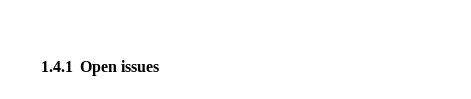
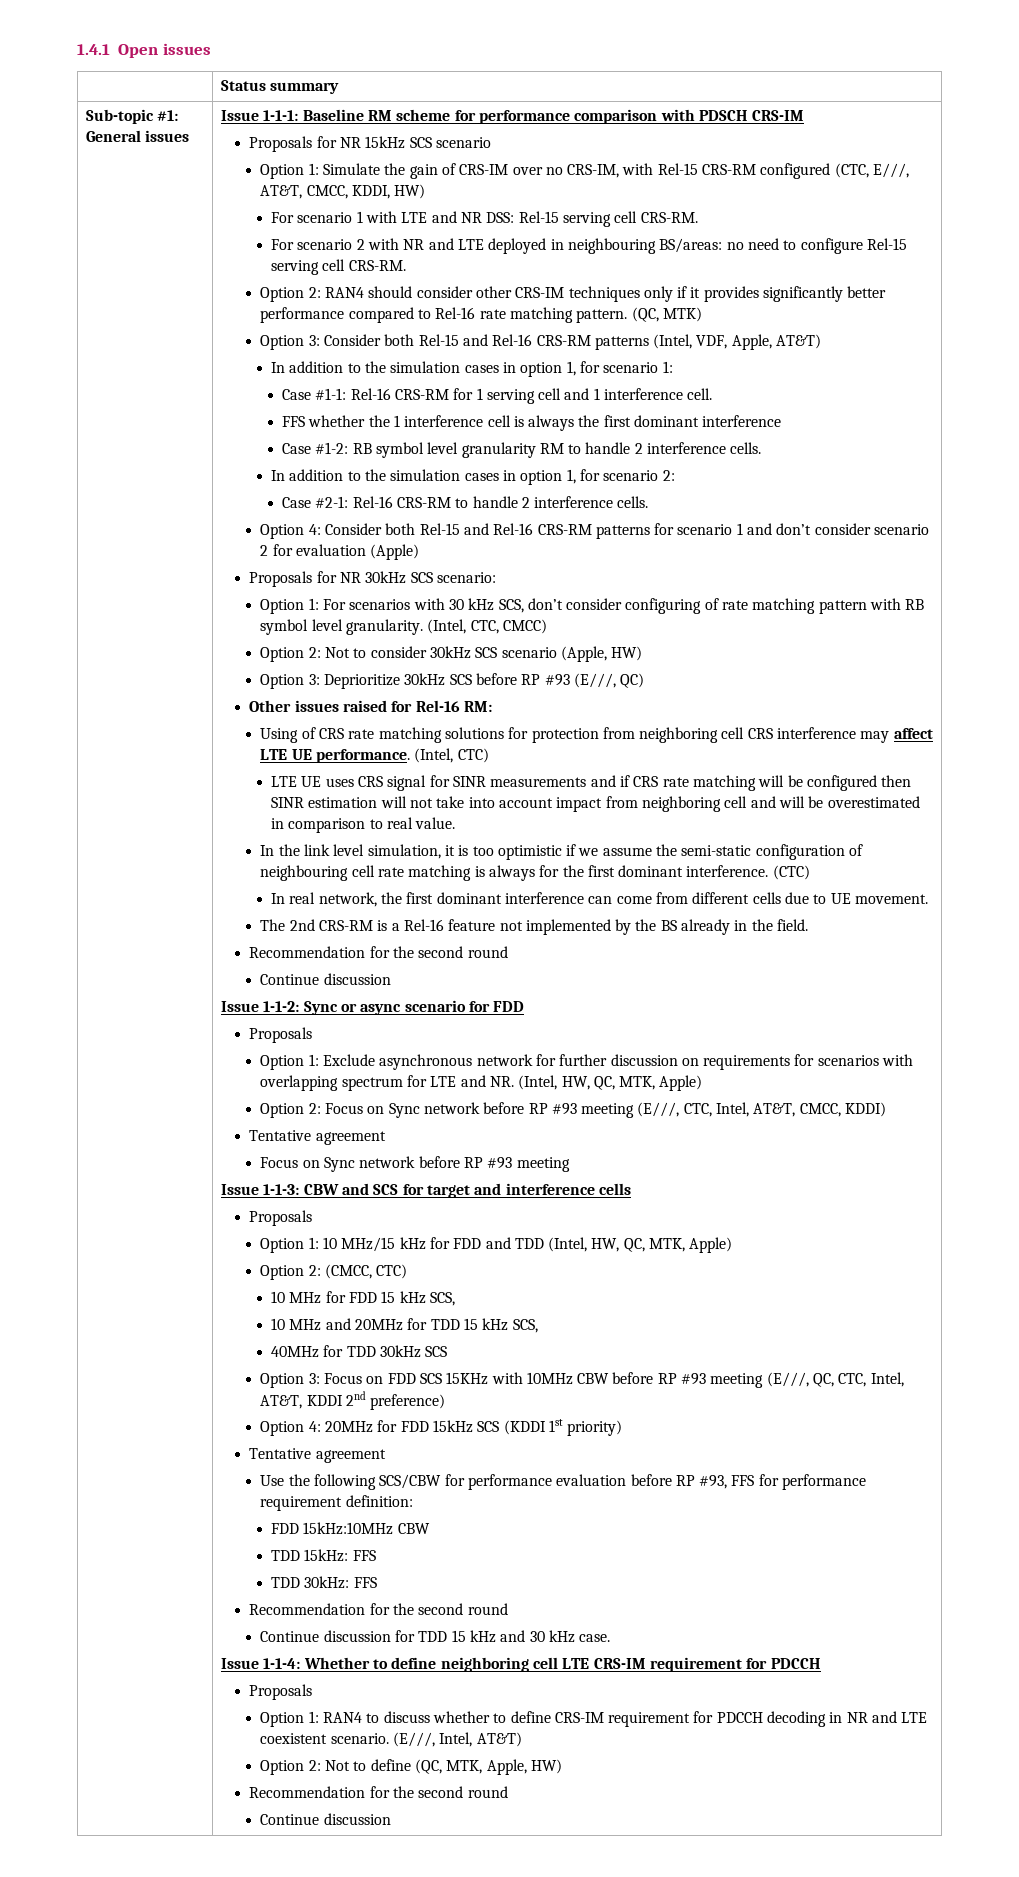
(160, 66) none -> [221,80,340,94] [86,109,179,124] [86,130,190,142] [221,109,805,124] [249,136,492,152] [260,163,910,179] [260,184,426,199] [271,211,698,227] [271,238,907,254] [271,259,406,275] [260,286,887,302] [260,307,702,323] [260,334,822,350] [271,361,673,377] [281,388,713,404] [281,415,782,431] [281,442,762,458] [271,469,675,485] [281,496,649,508] [260,523,930,539] [260,544,420,560] [249,571,497,587] [260,598,925,614] [260,619,547,635] [260,646,643,662] [260,673,645,689] [249,700,493,712] [260,727,933,743] [260,748,489,763] [271,775,912,791] [271,796,920,812] [271,817,456,833] [260,844,864,860] [260,865,810,881] [271,892,928,907] [260,919,809,935] [249,946,508,958] [260,973,391,985] [221,1000,525,1015] [249,1027,313,1043] [260,1054,914,1070] [260,1075,703,1091] [260,1102,887,1118] [249,1130,386,1145] [260,1156,570,1172] [221,1183,631,1198] [249,1210,313,1226] [260,1237,733,1253] [260,1264,408,1280] [271,1291,456,1306] [271,1318,538,1333] [271,1345,448,1358] [260,1372,904,1388] [260,1391,446,1410] [260,1419,623,1436] [249,1448,386,1463] [260,1474,867,1490] [260,1495,413,1511] [271,1522,430,1535] [271,1549,376,1562] [271,1576,377,1589] [249,1603,508,1615] [260,1630,611,1643] [221,1657,821,1672] [249,1684,313,1700] [260,1711,928,1727] [260,1732,522,1747] [260,1759,562,1775] [249,1786,508,1798] [260,1813,391,1825] // | Status summary // Sub-topic #1: General issues | Issue 1-1-1: Baseline RM scheme for performance comparison with PDSCH CRS-IM // Proposals for NR 15kHz SCS scenario // Option 1: Simulate the gain of CRS-IM over no CRS-IM, with Rel-15 CRS-RM configured (CTC, E///, AT&T, CMCC, KDDI, HW) // For scenario 1 with LTE and NR DSS: Rel-15 serving cell CRS-RM. // For scenario 2 with NR and LTE deployed in neighbouring BS/areas: no need to configure Rel-15 serving cell CRS-RM. // Option 2: RAN4 should consider other CRS-IM techniques only if it provides significantly better performance compared to Rel-16 rate matching pattern. (QC, MTK) // Option 3: Consider both Rel-15 and Rel-16 CRS-RM patterns (Intel, VDF, Apple, AT&T) // In addition to the simulation cases in option 1, for scenario 1: // Case #1-1: Rel-16 CRS-RM for 1 serving cell and 1 interference cell. // FFS whether the 1 interference cell is always the first dominant interference // Case #1-2: RB symbol level granularity RM to handle 2 interference cells. // In addition to the simulation cases in option 1, for scenario 2: // Case #2-1: Rel-16 CRS-RM to handle 2 interference cells. // Option 4: Consider both Rel-15 and Rel-16 CRS-RM patterns for scenario 1 and don’t consider scenario 2 for evaluation (Apple) // Proposals for NR 30kHz SCS scenario: // Option 1: For scenarios with 30 kHz SCS, don’t consider configuring of rate matching pattern with RB symbol level granularity. (Intel, CTC, CMCC) // Option 2: Not to consider 30kHz SCS scenario (Apple, HW) // Option 3: Deprioritize 30kHz SCS before RP #93 (E///, QC) // Other issues raised for Rel-16 RM: // Using of CRS rate matching solutions for protection from neighboring cell CRS interference may affect LTE UE performance. (Intel, CTC) // LTE UE uses CRS signal for SINR measurements and if CRS rate matching will be configured then SINR estimation will not take into account impact from neighboring cell and will be overestimated in comparison to real value. // In the link level simulation, it is too optimistic if we assume the semi-static configuration of neighbouring cell rate matching is always for the first dominant interference. (CTC) // In real network, the first dominant interference can come from different cells due to UE movement. // The 2nd CRS-RM is a Rel-16 feature not implemented by the BS already in the field. // Recommendation for the second round // Continue discussion // Issue 1-1-2: Sync or async scenario for FDD // Proposals // Option 1: Exclude asynchronous network for further discussion on requirements for scenarios with overlapping spectrum for LTE and NR. (Intel, HW, QC, MTK, Apple) // Option 2: Focus on Sync network before RP #93 meeting (E///, CTC, Intel, AT&T, CMCC, KDDI) // Tentative agreement // Focus on Sync network before RP #93 meeting // Issue 1-1-3: CBW and SCS for target and interference cells // Proposals // Option 1: 10 MHz/15 kHz for FDD and TDD (Intel, HW, QC, MTK, Apple) // Option 2: (CMCC, CTC) // 10 MHz for FDD 15 kHz SCS, // 10 MHz and 20MHz for TDD 15 kHz SCS, // 40MHz for TDD 30kHz SCS // Option 3: Focus on FDD SCS 15KHz with 10MHz CBW before RP #93 meeting (E///, QC, CTC, Intel, AT&T, KDDI 2nd preference) // Option 4: 20MHz for FDD 15kHz SCS (KDDI 1st priority) // Tentative agreement // Use the following SCS/CBW for performance evaluation before RP #93, FFS for performance requirement definition: // FDD 15kHz:10MHz CBW // TDD 15kHz: FFS // TDD 30kHz: FFS // Recommendation for the second round // Continue discussion for TDD 15 kHz and 30 kHz case. // Issue 1-1-4: Whether to define neighboring cell LTE CRS-IM requirement for PDCCH // Proposals // Option 1: RAN4 to discuss whether to define CRS-IM requirement for PDCCH decoding in NR and LTE coexistent scenario. (E///, Intel, AT&T) // Option 2: Not to define (QC, MTK, Apple, HW) // Recommendation for the second round // Continue discussion

